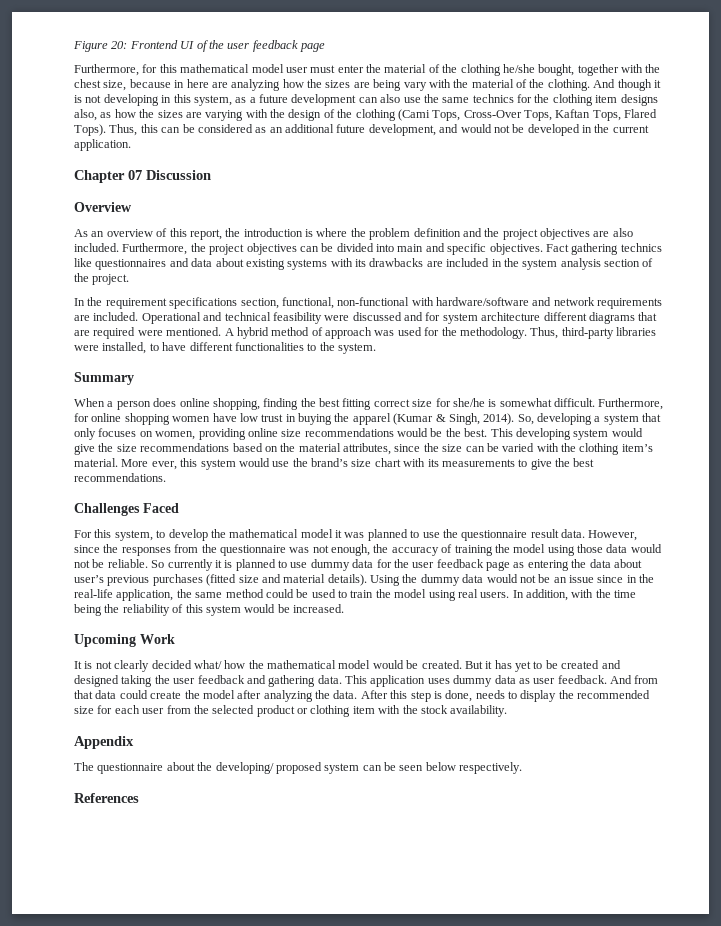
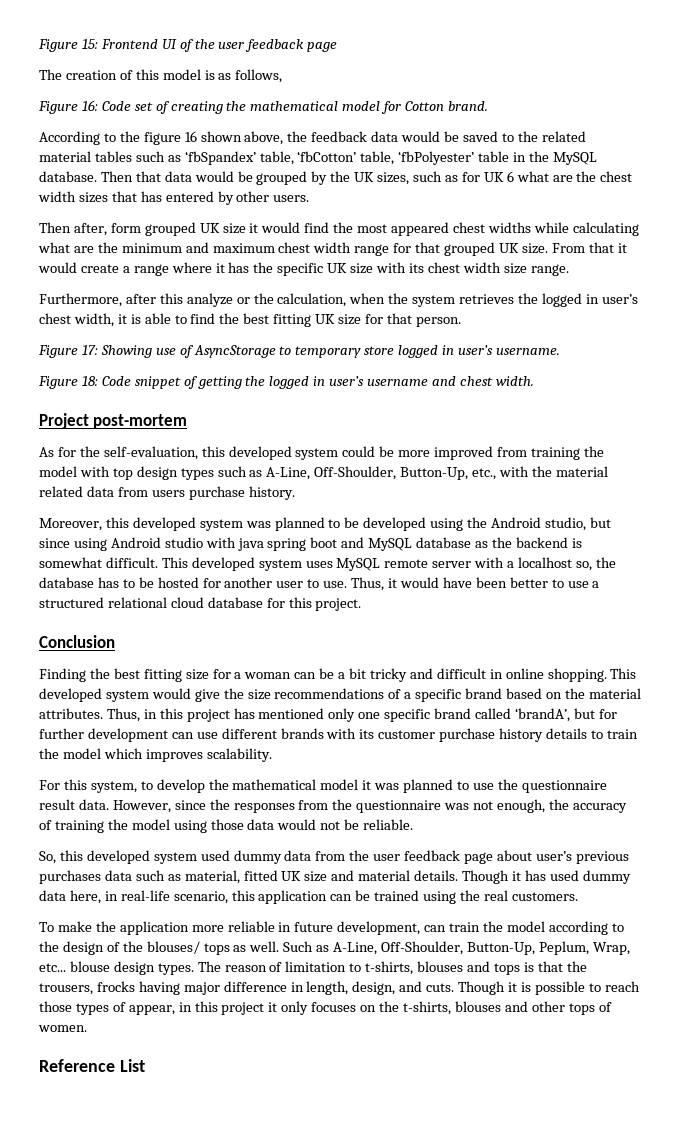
[73,41,128,52] Figure 20: -> [38,39,98,52] Figure 15:
[74,64,661,76] [74,79,661,91] [74,94,658,106] [74,109,658,121] [74,124,649,136] [74,139,131,151] [74,170,211,183] [74,202,132,212] [74,228,633,240] [74,243,662,255] [74,258,654,270] [74,273,130,285] [74,297,663,309] [74,312,658,324] [74,327,656,339] [74,342,376,354] [74,372,134,385] [74,398,664,410] [74,413,662,425] [74,428,571,440] Furthermore, for this mathematical model user must enter the material of the clothing he/she bought, together with the chest size, because in here are analyzing how the sizes are being vary with the material of the clothing. And though it is not developing in this system, as a future development can also use the same technics for the clothing item designs also, as how the sizes are varying with the design of the clothing (Cami Tops, Cross-Over Tops, Kaftan Tops, Flared Tops). Thus, this can be considered as an additional future development, and would not be developed in the current application. // Chapter 07 Discussion // Overview // As an overview of this report, the introduction is where the problem definition and the project objectives are also included. Furthermore, the project objectives can be divided into main and specific objectives. Fact gathering technics like questionnaires and data about existing systems with its drawbacks are included in the system analysis section of the project. // In the requirement specifications section, functional, non-functional with hardware/software and network requirements are included. Operational and technical feasibility were discussed and for system architecture different diagrams that are required were mentioned. A hybrid method of approach was used for the methodology. Thus, third-party libraries were installed, to have different functionalities to the system. // Summary // When a person does online shopping, finding the best fitting correct size for she/he is somewhat difficult. Furthermore, for online shopping women have low trust in buying the apparel (Kumar & Singh, 2014). So, developing a system that only focuses on women, providing online size recommendations would be the best. This developing -> [39,69,283,83] [38,100,489,114] [39,131,586,145] [39,151,597,165] [39,171,633,185] [38,191,310,205] [39,222,639,236] [38,242,627,256] [38,262,569,276] [39,293,638,307] [39,313,461,327] [38,345,560,358] [38,376,534,389] [39,413,188,429] [39,446,604,460] [39,466,608,480] [39,486,295,500] [39,517,611,531] [39,537,582,551] [39,557,616,571] [39,577,600,591] [39,597,362,611] [39,635,115,648] [39,668,637,682] [39,688,102,702] The creation of this model is as follows, // Figure 16: Code set of creating the mathematical model for Cotton brand. // According to the figure 16 shown above, the feedback data would be saved to the related material tables such as ‘fbSpandex’ table, ‘fbCotton’ table, ‘fbPolyester’ table in the MySQL database. Then that data would be grouped by the UK sizes, such as for UK 6 what are the chest width sizes that has entered by other users. // Then after, form grouped UK size it would find the most appeared chest widths while calculating what are the minimum and maximum chest width range for that grouped UK size. From that it would create a range where it has the specific UK size with its chest width size range. // Furthermore, after this analyze or the calculation, when the system retrieves the logged in user’s chest width, it is able to find the best fitting UK size for that person. // Figure 17: Showing use of AsyncStorage to temporary store logged in user’s username. // Figure 18: Code snippet of getting the logged in user’s username and chest width. // Project post-mortem // As for the self-evaluation, this developed system could be more improved from training the model with top design types such as A-Line, Off-Shoulder, Button-Up, etc., with the material related data from users purchase history. // Moreover, this developed system was planned to be developed using the Android studio, but since using Android studio with java spring boot and MySQL database as the backend is somewhat difficult. This developed system uses MySQL remote server with a localhost so, the database has to be hosted for another user to use. Thus, it would have been better to use a structured relational cloud database for this project. // Conclusion // Finding the best fitting size for a woman can be a bit tricky and difficult in online shopping. This developed
[232,443,653,455] [74,458,595,470] [74,473,166,482] [74,503,179,516] based on the material attributes, since the size can be varied with the clothing item’s material. More ever, this system would use the brand’s size chart with its measurements to give the best recommendations. // Challenges Faced -> [388,688,641,702] [39,708,617,722] [39,728,638,742] [39,748,272,762] of a specific brand based on the material attributes. Thus, in this project has mentioned only one specific brand called ‘brandA’, but for further development can use different brands with its customer purchase history details to train the model which improves scalability.
[151,559,642,571] [74,574,655,586] [74,589,637,601] [74,604,344,616] [74,634,175,647] [74,660,621,672] [74,675,659,687] [74,690,651,702] [74,705,508,717] [74,736,134,749] [74,762,523,774] [74,793,139,803] So currently it is planned to use dummy data for the user feedback page as entering the data about user’s previous purchases (fitted size and material details). Using the dummy data would not be an issue since in the real-life application, the same method could be used to train the model using real users. In addition, with the time being the reliability of this system would be increased. // Upcoming Work // It is not clearly decided what/ how the mathematical model would be created. But it has yet to be created and designed taking the user feedback and gathering data. This application uses dummy data as user feedback. And from that data could create the model after analyzing the data. After this step is done, needs to display the recommended size for each user from the selected product or clothing item with the stock availability. // Appendix // The questionnaire about the developing/ proposed system can be seen below respectively. // References -> [39,850,629,864] [39,870,631,884] [39,890,578,904] [39,921,624,935] [39,941,630,955] [39,961,587,975] [39,981,640,995] [39,1001,612,1015] [38,1025,87,1032] [39,1059,145,1072] // So, this developed system used dummy data from the user feedback page about user’s previous purchases data such as material, fitted UK size and material details. Though it has used dummy data here, in real-life scenario, this application can be trained using the real customers. // To make the application more reliable in future development, can train the model according to the design of the blouses/ tops as well. Such as A-Line, Off-Shoulder, Button-Up, Peplum, Wrap, etc... blouse design types. The reason of limitation to t-shirts, blouses and tops is that the trousers, frocks having major difference in length, design, and cuts. Though it is possible to reach those types of appear, in this project it only focuses on the t-shirts, blouses and other tops of women. // Reference List

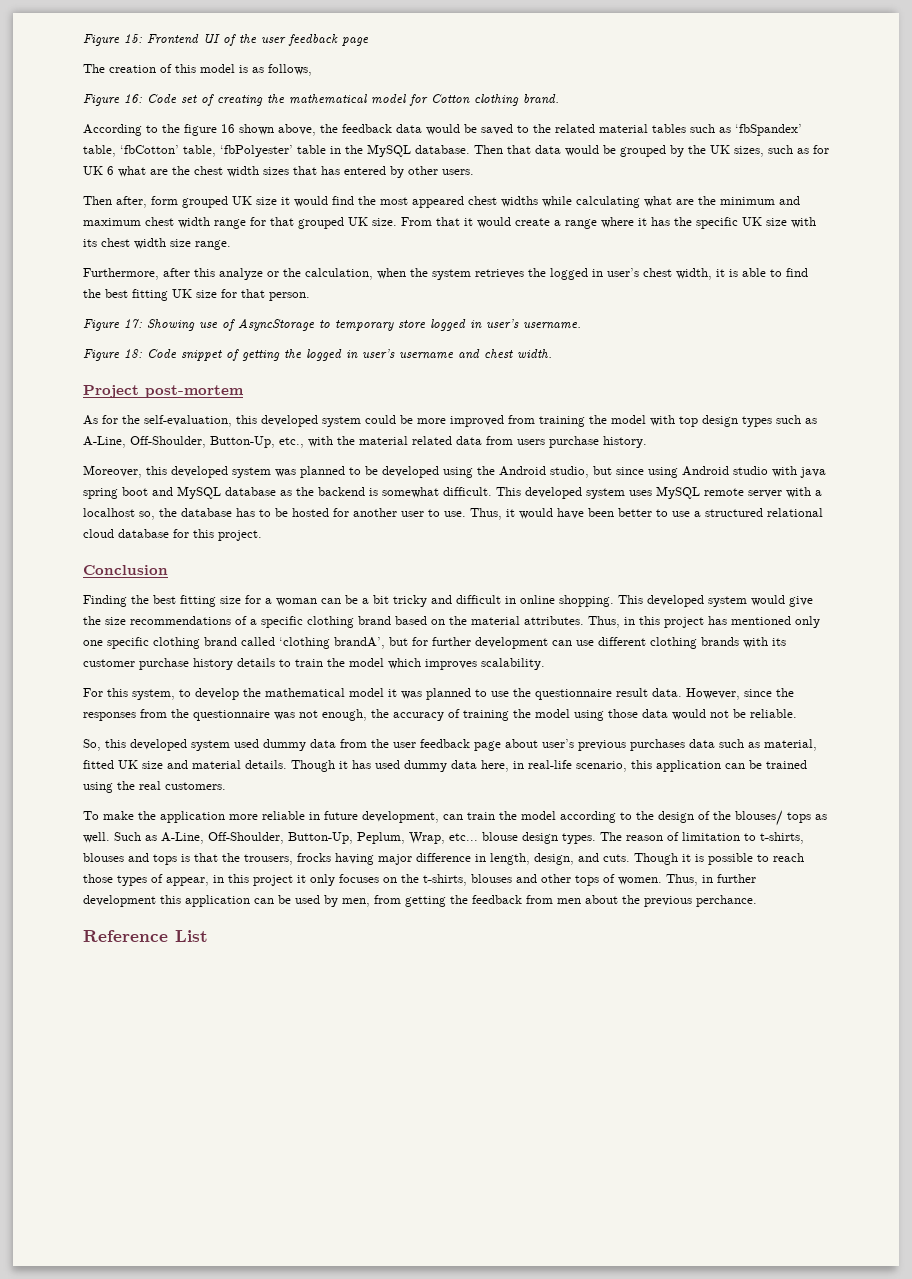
(445, 106) none -> [474,94,519,106] clothing
(462, 695) none -> [307,616,354,628] clothing
(431, 715) none -> [153,637,200,649] clothing
[514,708,570,722] ‘brandA’, -> [279,637,385,649] ‘clothing brandA’,
(277, 733) none -> [650,637,697,649] clothing
(87, 1028) none -> [666,874,756,886] [83,895,757,907] Thus, in further development this application can be used by men, from getting the feedback from men about the previous perchance.

